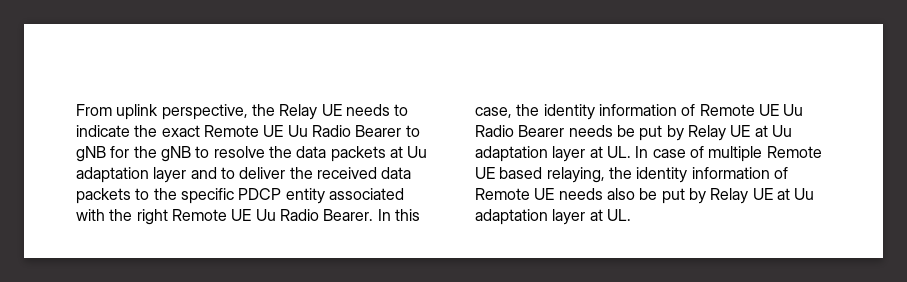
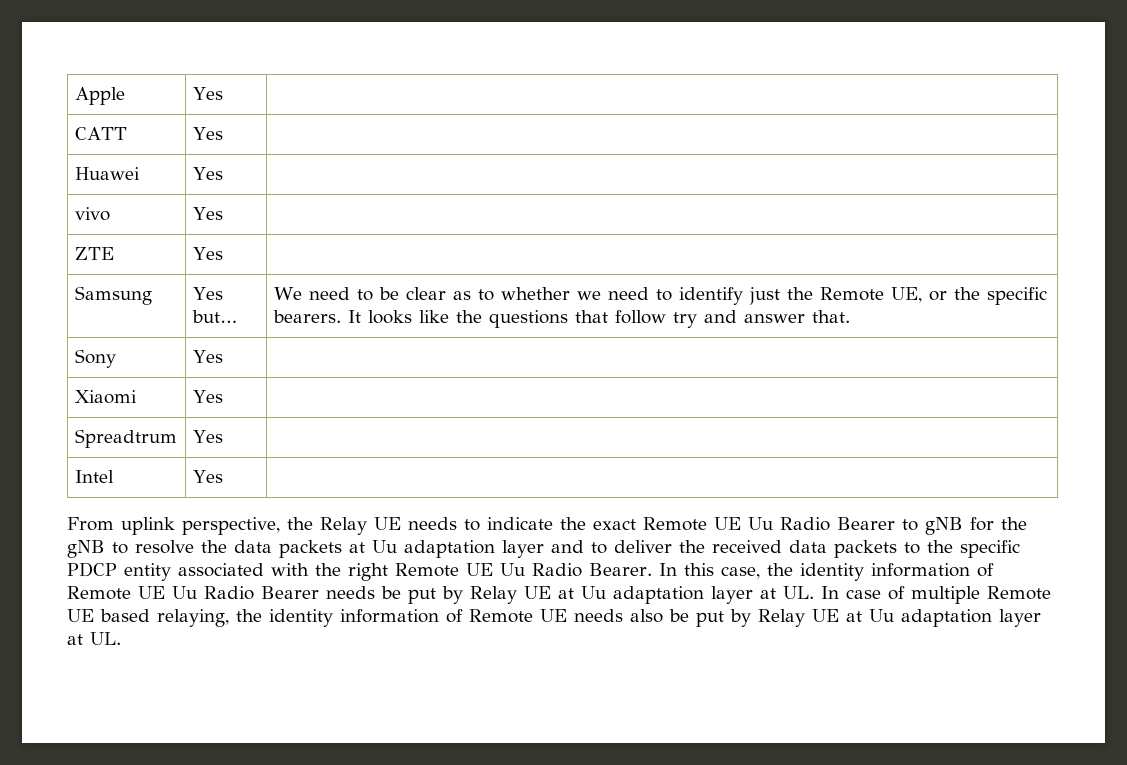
(76, 110) none -> [74,87,125,105] [192,87,223,100] [74,127,127,140] [192,127,223,140] [74,167,140,180] [192,167,223,180] [74,207,110,221] [192,207,223,220] [74,247,114,260] [192,247,223,260] [74,286,152,305] [192,287,223,300] [191,310,237,323] [273,287,1047,305] [272,310,850,328] [74,349,116,368] [192,350,223,363] [74,390,137,404] [192,390,223,403] [74,429,177,448] [192,430,223,443] [74,470,114,483] [192,470,223,483] Apple | Yes | // CATT | Yes | // Huawei | Yes | // vivo | Yes | // ZTE | Yes | // Samsung | Yes but… | We need to be clear as to whether we need to identify just the Remote UE, or the specific bearers. It looks like the questions that follow try and answer that. // Sony | Yes | // Xiaomi | Yes | // Spreadtrum | Yes | // Intel | Yes | //

